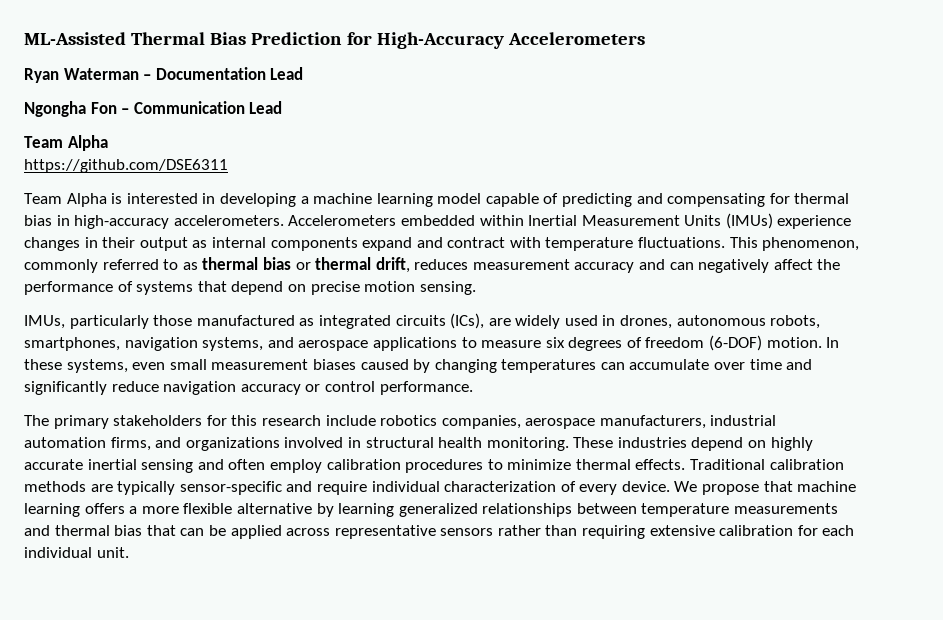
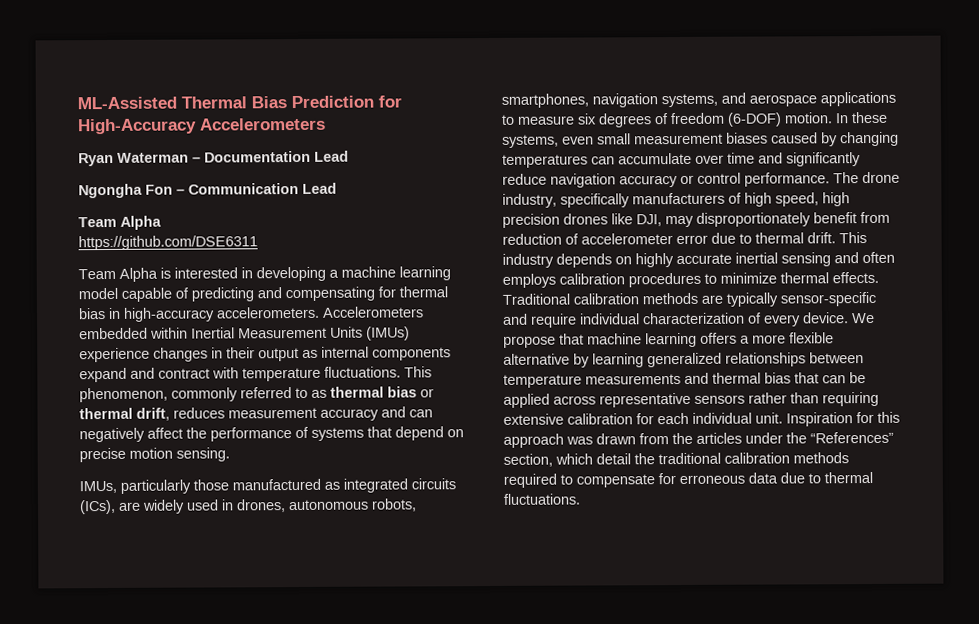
[24,415,777,429] [24,437,744,451] // The primary stakeholders for this research include robotics companies, aerospace manufacturers, industrial automation firms, and organizations involved in structural health monitoring. These industries depend -> [833,171,900,184] [502,192,850,208] [502,211,890,228] [502,232,867,245] [502,253,612,268] The drone industry, specifically manufacturers of high speed, high precision drones like DJI, may disproportionately benefit from reduction of accelerometer error due to thermal drift. This industry depends
[269,459,322,473] employ -> [502,273,556,288] employs
(129, 552) none -> [786,411,900,427] [503,431,894,448] [503,452,849,467] [503,471,873,488] [503,493,581,505] Inspiration for this approach was drawn from the articles under the “References” section, which detail the traditional calibration methods required to compensate for erroneous data due to thermal fluctuations.

